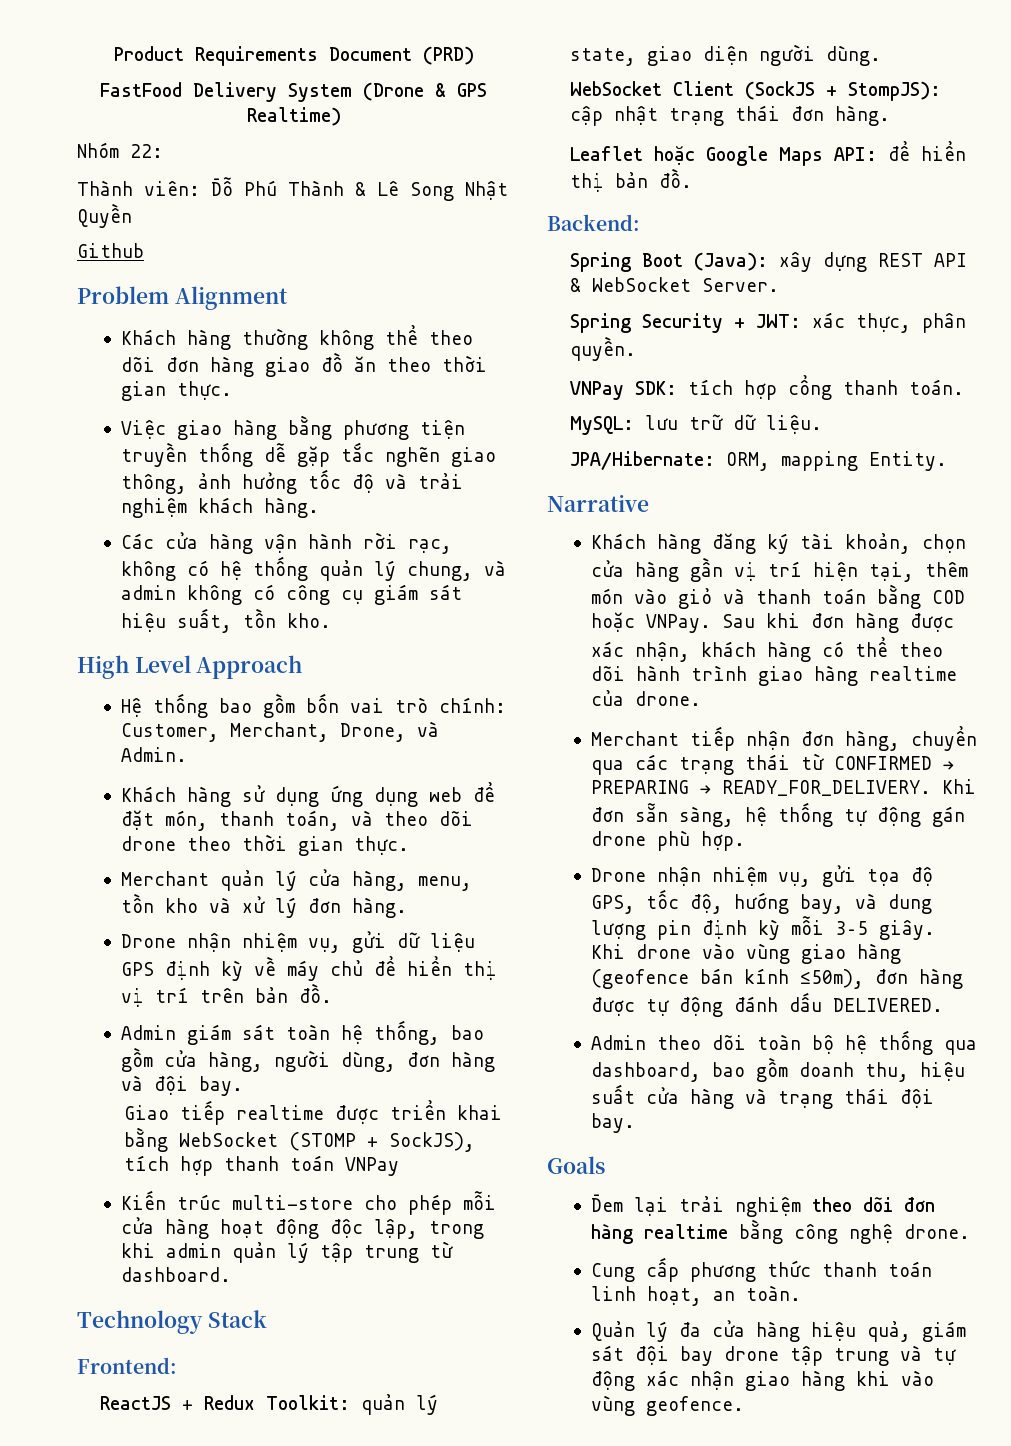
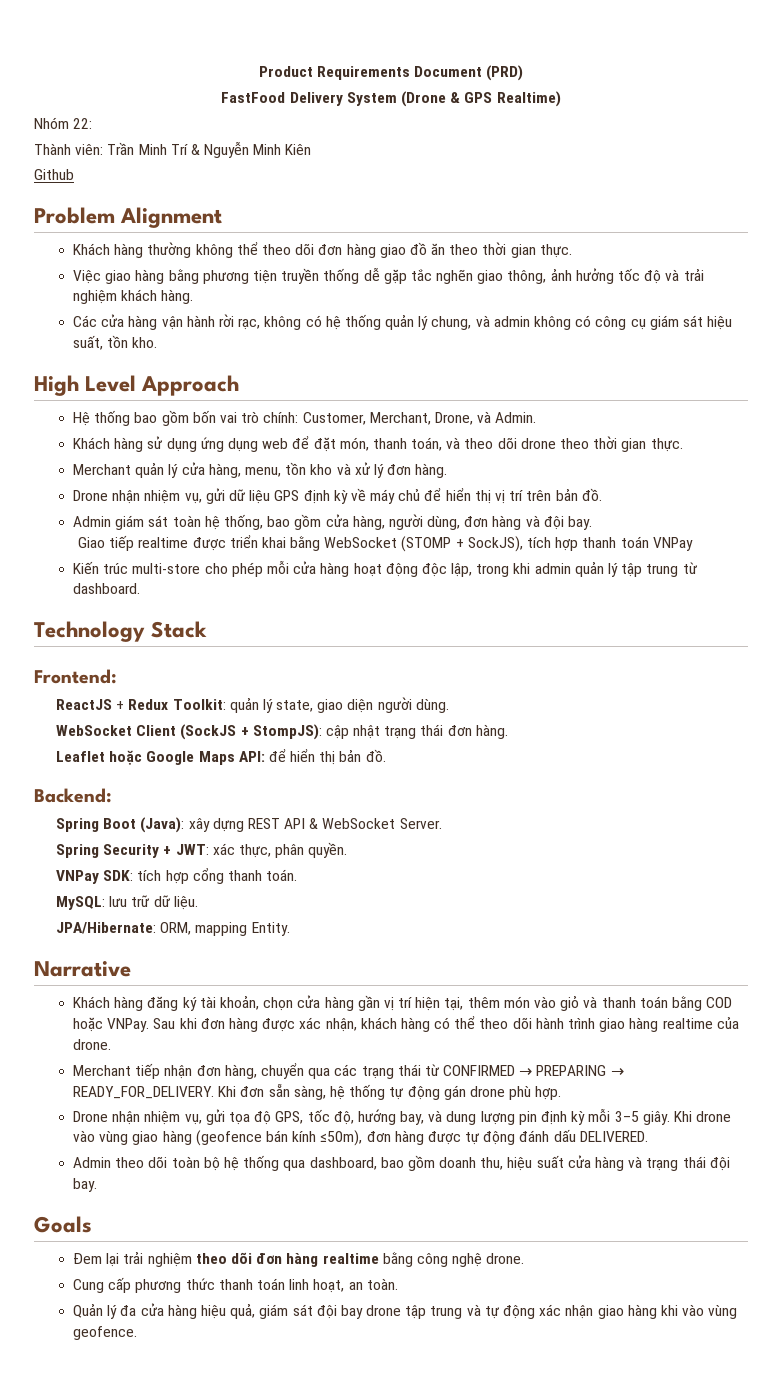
[211,177,508,201] [77,203,132,228] Đỗ Phú Thành & Lê Song Nhật Quyền -> [107,141,312,158] Trần Minh Trí & Nguyễn Minh Kiên

